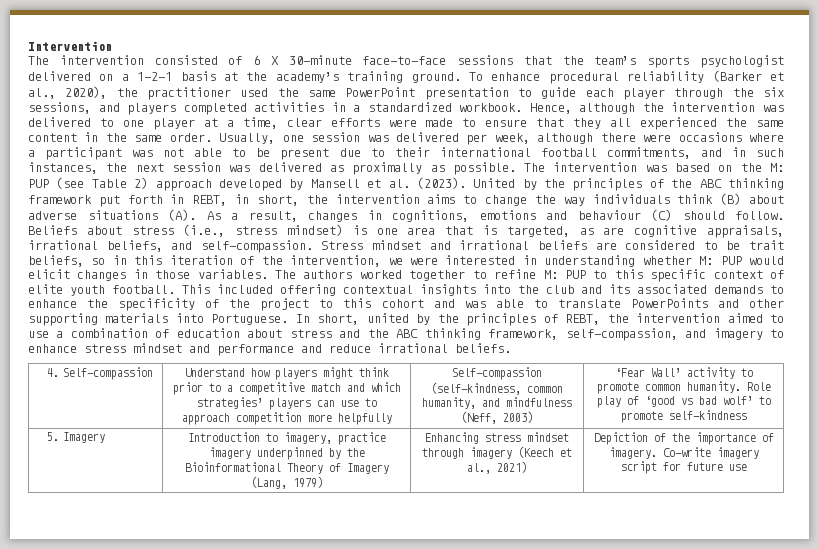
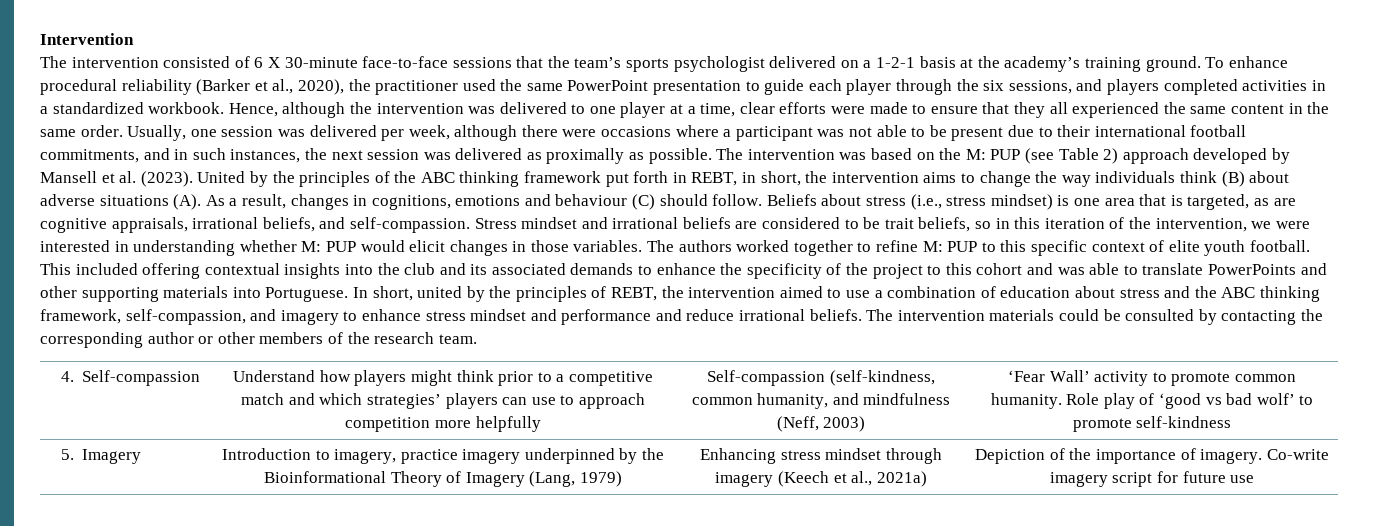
(511, 348) none -> [866,309,1323,325] [40,332,477,348] The intervention materials could be consulted by contacting the corresponding author or other members of the research team.
[497,461,527,473] 2021) -> [876,471,927,487] 2021a)

